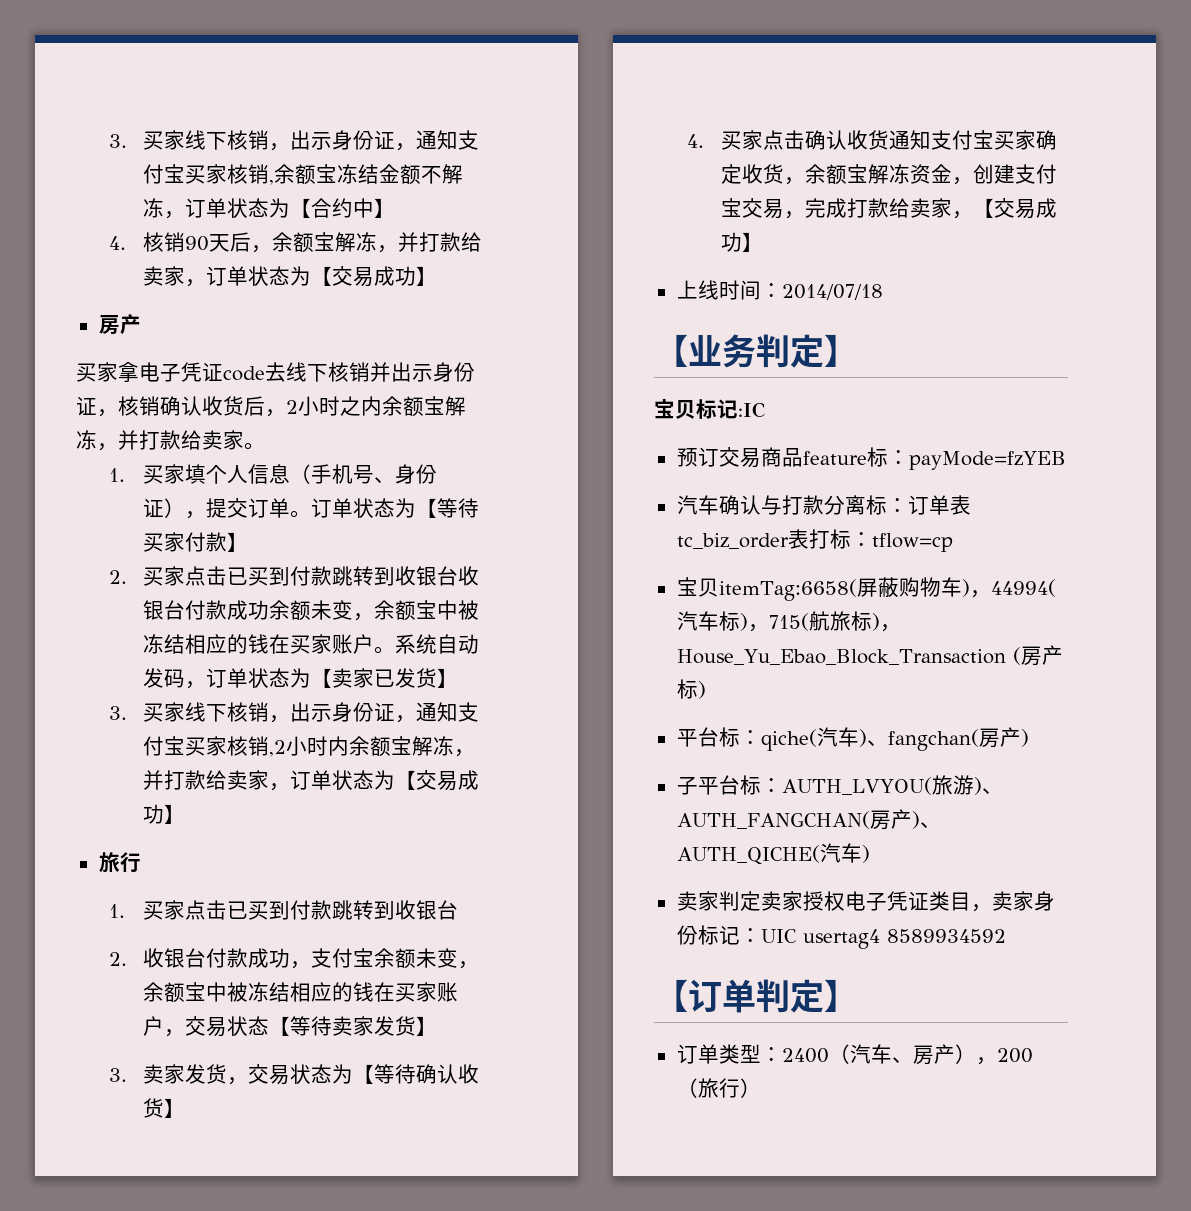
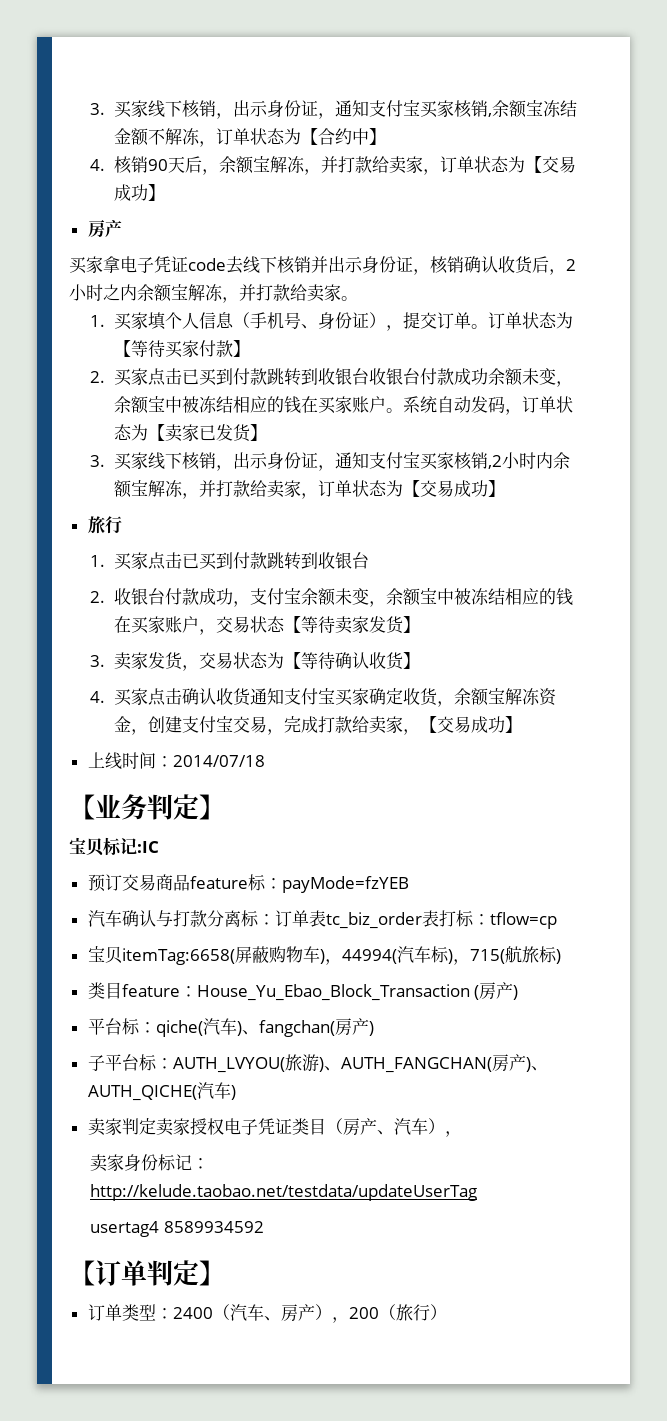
[879,624,901,632] ， -> [87,982,197,999] // 类目feature：
[676,679,698,699] 标 -> (514, 990) none
[970,904,992,912] ， -> [325,1118,462,1137] （房产、汽车）， //
[760,929,797,943] UIC -> [90,1184,478,1201] http://kelude.taobao.net/testdata/updateUserTag //

